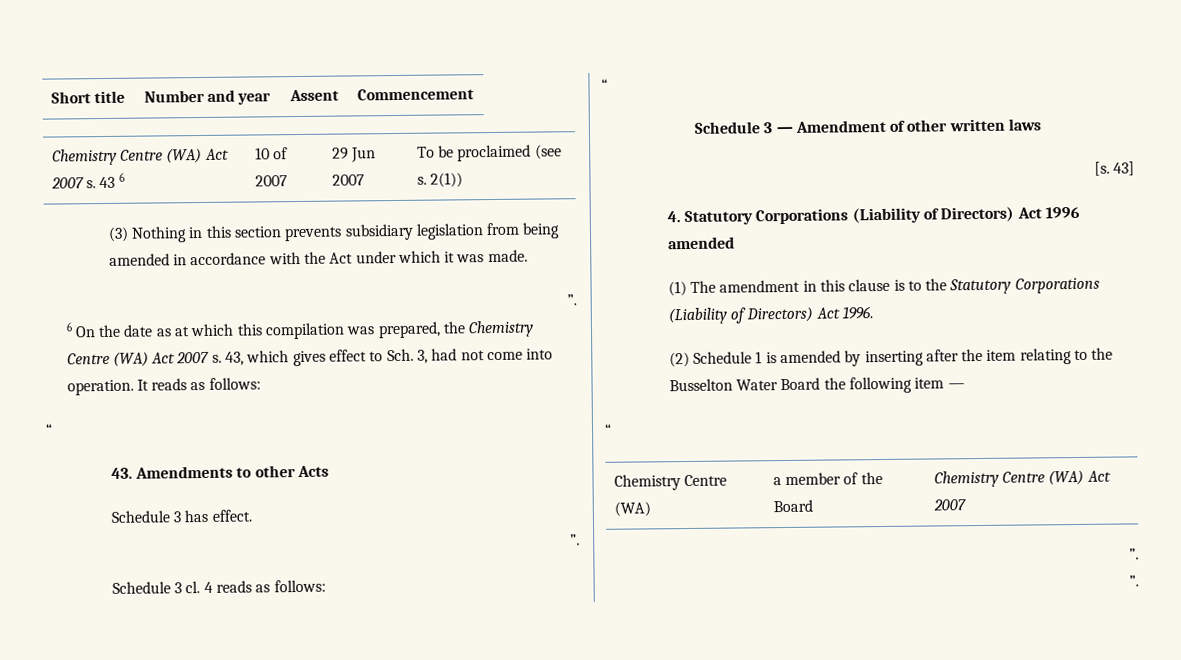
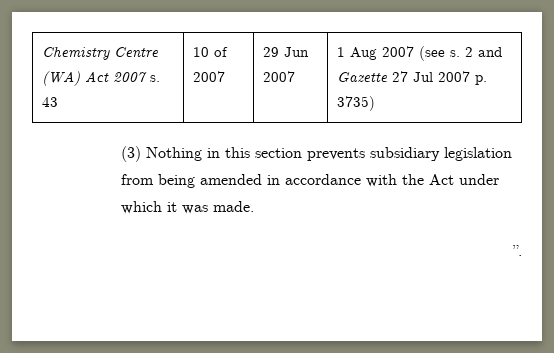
[50,90,126,104] [143,89,272,105] [288,89,339,102] [356,88,474,101] Short title | Number and year | Assent | Commencement // -> (41, 53) none
[118,172,125,182] 6 -> (58, 102) none
[416,144,562,162] [416,172,464,188] To be proclaimed (see s. 2(1)) -> [336,46,502,61] [336,71,487,85] [336,96,375,111] 1 Aug 2007 (see s. 2 and Gazette 27 Jul 2007 p. 3735)
[65,320,535,340] [66,348,554,367] [66,377,261,396] [45,423,53,436] [110,465,329,479] [110,509,252,523] [570,534,580,546] [111,579,326,594] [601,78,608,91] [693,118,1042,134] [1093,161,1135,176] [666,206,1080,226] [667,236,735,250] [667,277,1100,297] [667,306,873,325] [668,347,1114,368] [668,376,965,394] [604,423,612,436] [613,474,728,491] [613,501,651,517] [772,472,883,486] [772,499,813,513] [933,469,1111,488] [932,499,966,511] [1129,548,1139,560] [1129,575,1139,587] // 6 On the date as at which this compilation was prepared, the Chemistry Centre (WA) Act 2007 s. 43, which gives effect to Sch. 3, had not come into operation. It reads as follows: // “ // 43. Amendments to other Acts // Schedule 3 has effect. // ”. // Schedule 3 cl. 4 reads as follows: // “ // Schedule 3 — Amendment of other written laws // [s. 43] // 4. Statutory Corporations (Liability of Directors) Act 1996 amended // (1) The amendment in this clause is to the Statutory Corporations (Liability of Directors) Act 1996. // (2) Schedule 1 is amended by inserting after the item relating to the Busselton Water Board the following item — // “ // Chemistry Centre (WA) | a member of the Board | Chemistry Centre (WA) Act 2007 // ”. // ”. -> (522, 250) none

